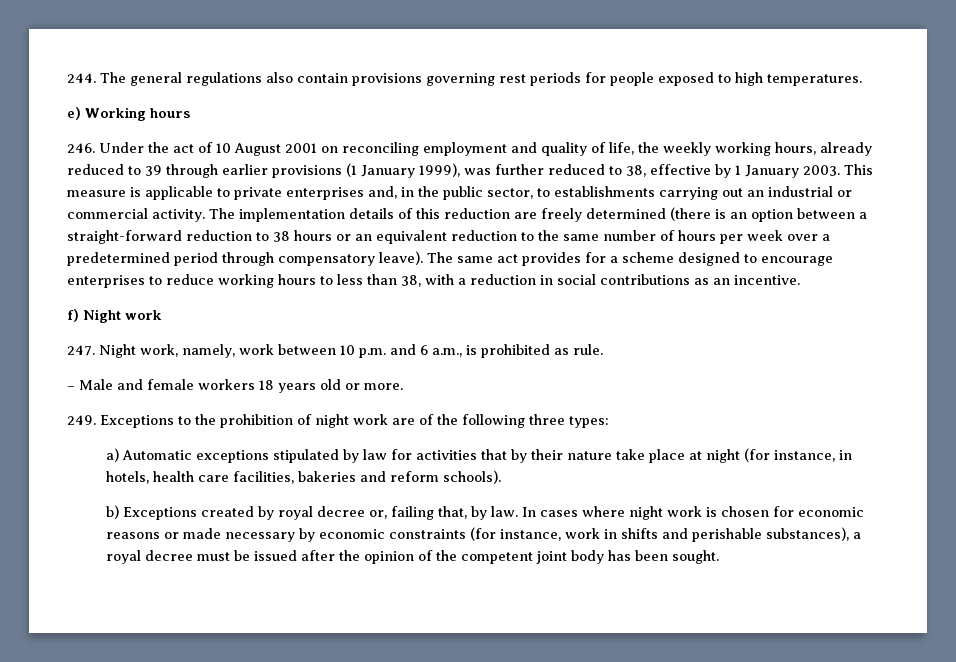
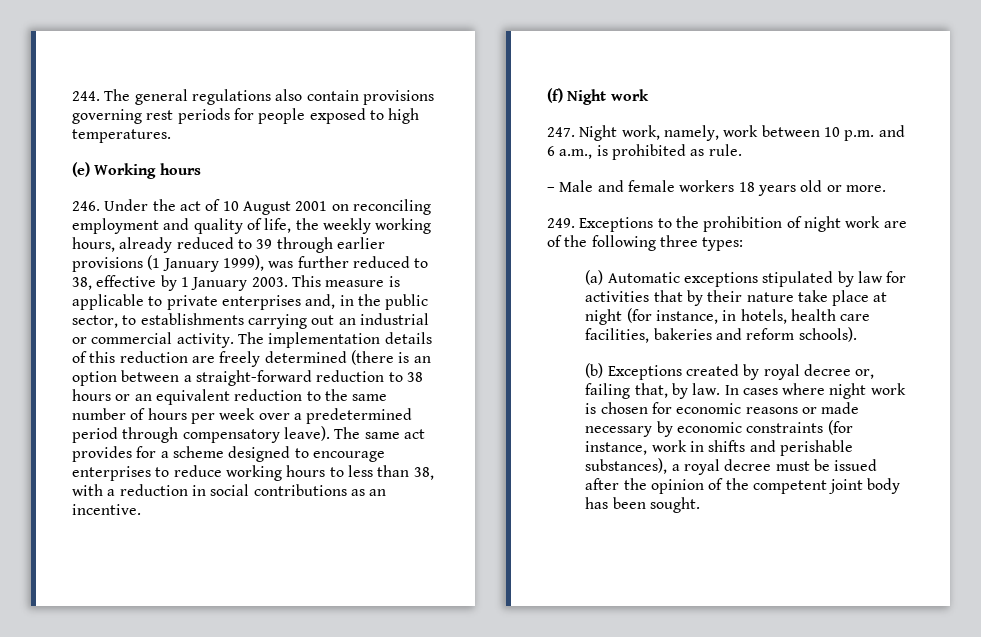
[67,107,81,120] e) -> [72,162,90,177] (e)
[67,309,79,322] f) -> [547,88,563,103] (f)
[106,448,120,462] a) -> [585,270,604,285] (a)
[106,505,120,519] b) -> [585,363,604,378] (b)

